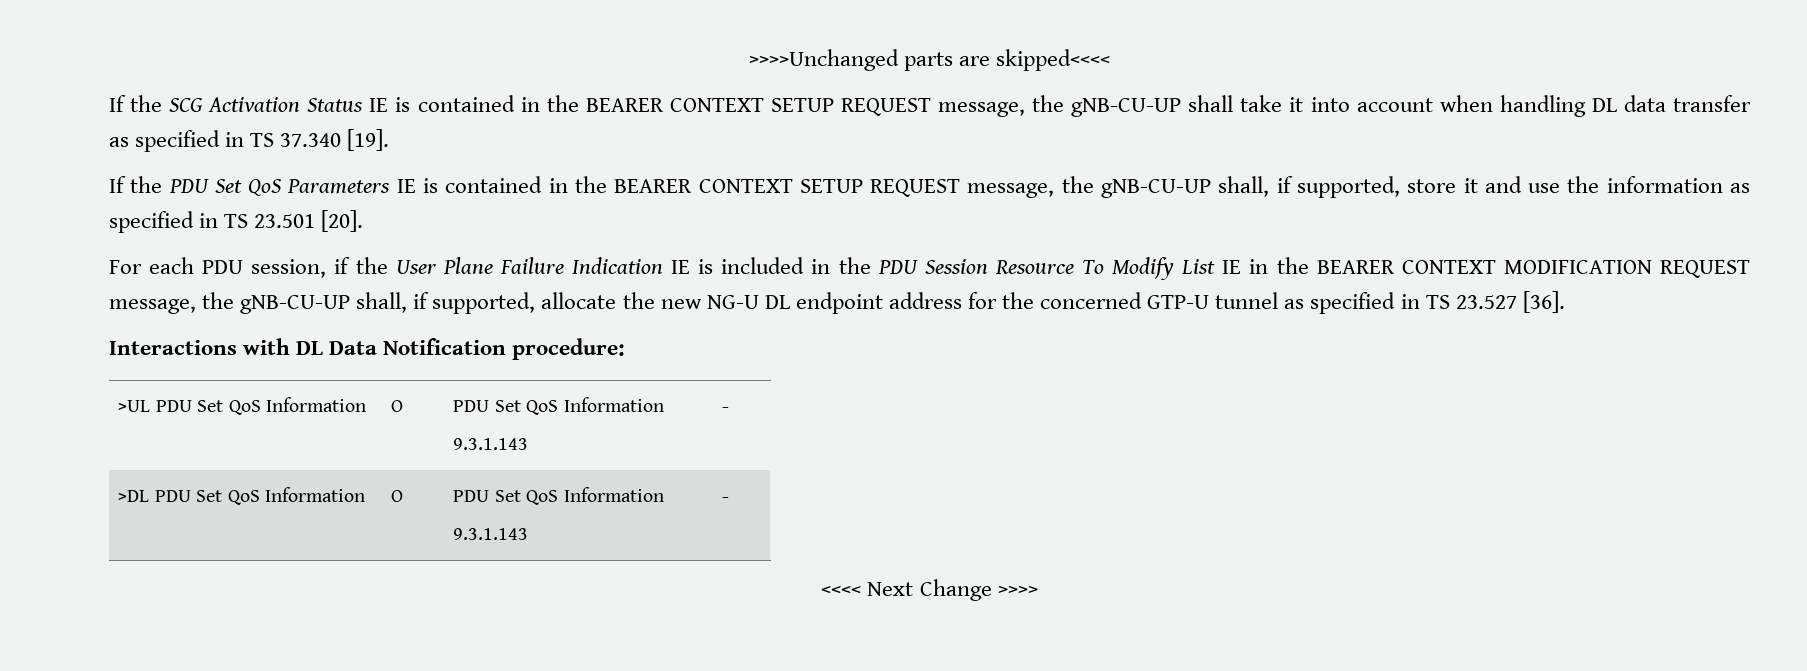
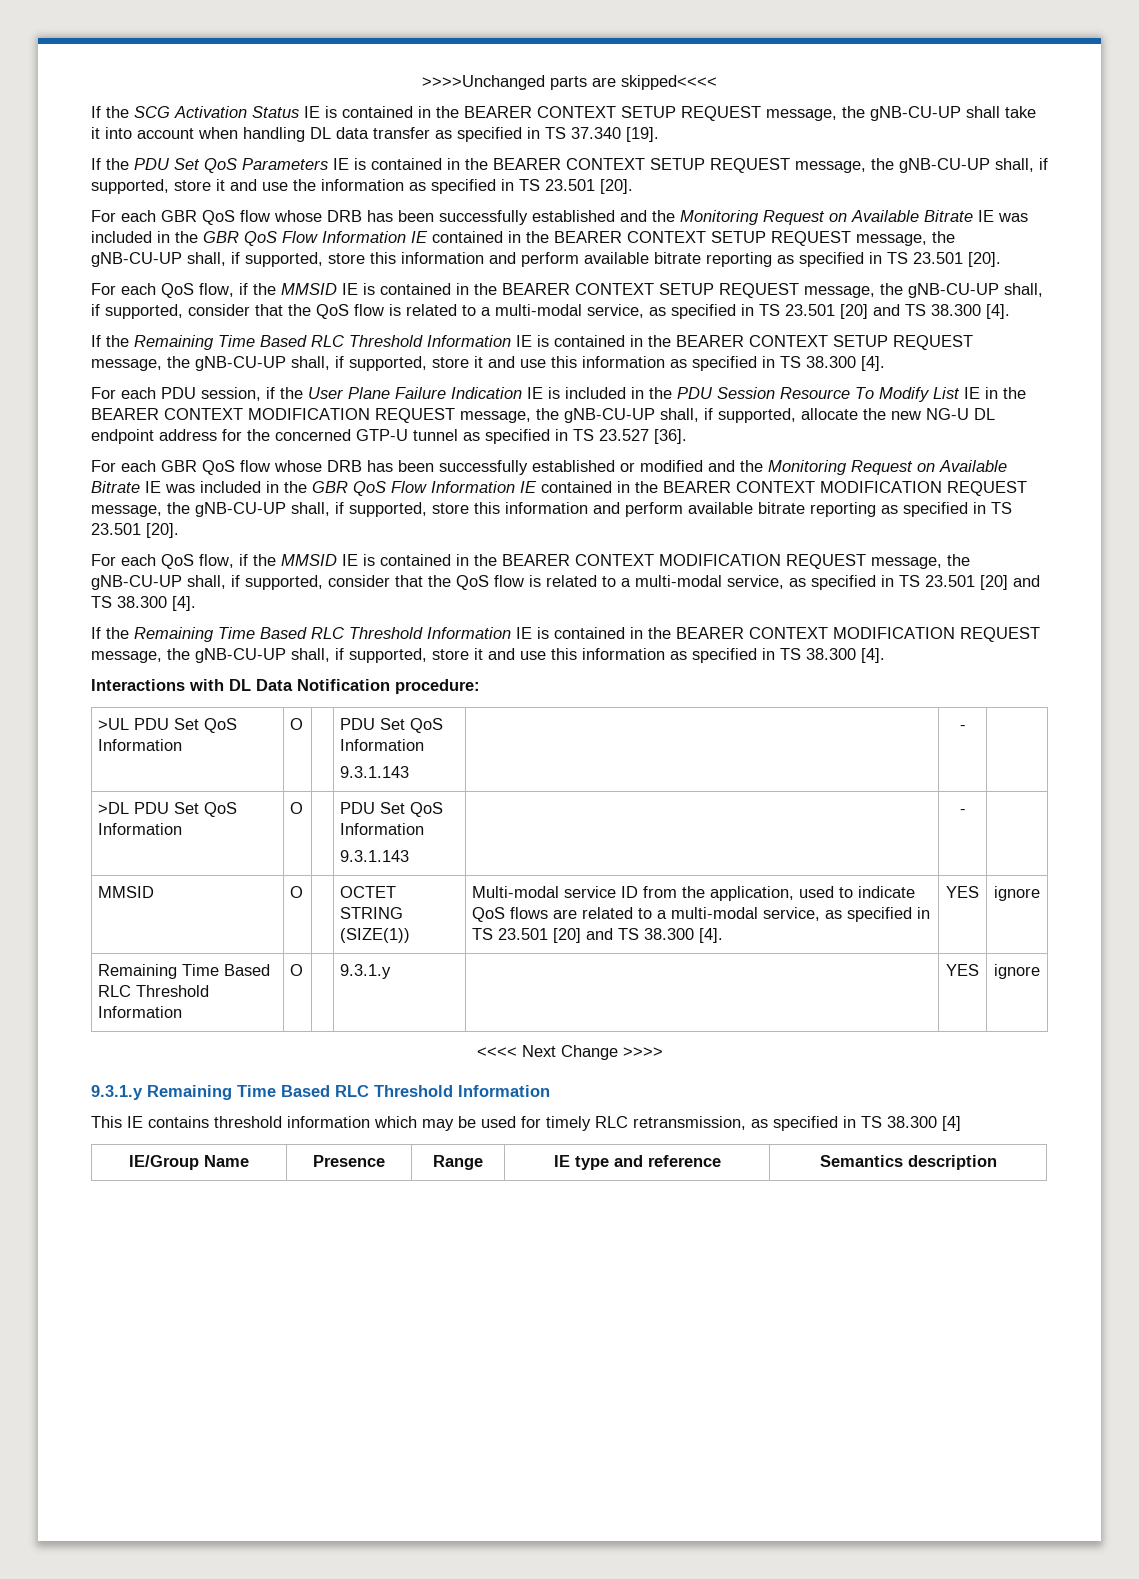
(364, 221) none -> [91,210,1028,225] [91,231,955,246] [91,252,1001,267] [91,283,1043,298] [91,304,1010,319] [91,335,973,350] [91,356,885,371] // For each GBR QoS flow whose DRB has been successfully established and the Monitoring Request on Available Bitrate IE was included in the GBR QoS Flow Information IE contained in the BEARER CONTEXT SETUP REQUEST message, the gNB-CU-UP shall, if supported, store this information and perform available bitrate reporting as specified in TS 23.501 [20]. // For each QoS flow, if the MMSID IE is contained in the BEARER CONTEXT SETUP REQUEST message, the gNB-CU-UP shall, if supported, consider that the QoS flow is related to a multi-modal service, as specified in TS 23.501 [20] and TS 38.300 [4]. // If the Remaining Time Based RLC Threshold Information IE is contained in the BEARER CONTEXT SETUP REQUEST message, the gNB-CU-UP shall, if supported, store it and use this information as specified in TS 38.300 [4].
(1565, 302) none -> [91,460,1007,475] [91,481,1027,496] [91,502,1012,517] [91,523,179,538] [91,554,970,569] [91,575,1040,590] [91,596,196,611] [91,627,1040,642] [91,648,885,663] // For each GBR QoS flow whose DRB has been successfully established or modified and the Monitoring Request on Available Bitrate IE was included in the GBR QoS Flow Information IE contained in the BEARER CONTEXT MODIFICATION REQUEST message, the gNB-CU-UP shall, if supported, store this information and perform available bitrate reporting as specified in TS 23.501 [20]. // For each QoS flow, if the MMSID IE is contained in the BEARER CONTEXT MODIFICATION REQUEST message, the gNB-CU-UP shall, if supported, consider that the QoS flow is related to a multi-modal service, as specified in TS 23.501 [20] and TS 38.300 [4]. // If the Remaining Time Based RLC Threshold Information IE is contained in the BEARER CONTEXT MODIFICATION REQUEST message, the gNB-CU-UP shall, if supported, store it and use this information as specified in TS 38.300 [4].
[821,579,1038,601] // <<<< Next Change >>>> -> [97,886,154,898] [289,886,303,898] [339,886,396,898] [339,907,403,919] [339,928,410,943] [471,886,915,901] [471,907,930,922] [471,928,723,943] [946,886,979,898] [994,886,1040,901] [97,964,270,979] [97,985,209,997] [97,1006,182,1018] [289,964,303,976] [339,964,391,979] [946,964,979,976] [994,964,1040,979] [476,1045,663,1060] [91,1085,550,1100] [91,1116,961,1131] [129,1155,249,1170] [313,1155,385,1167] [433,1155,483,1170] [553,1155,721,1170] [819,1155,997,1170] // MMSID | O | | OCTET STRING (SIZE(1)) | Multi-modal service ID from the application, used to indicate QoS flows are related to a multi-modal service, as specified in TS 23.501 [20] and TS 38.300 [4]. | YES | ignore // Remaining Time Based RLC Threshold Information | O | | 9.3.1.y | | YES | ignore // <<<< Next Change >>>> // 9.3.1.y Remaining Time Based RLC Threshold Information // This IE contains threshold information which may be used for timely RLC retransmission, as specified in TS 38.300 [4] // IE/Group Name | Presence | Range | IE type and reference | Semantics description

